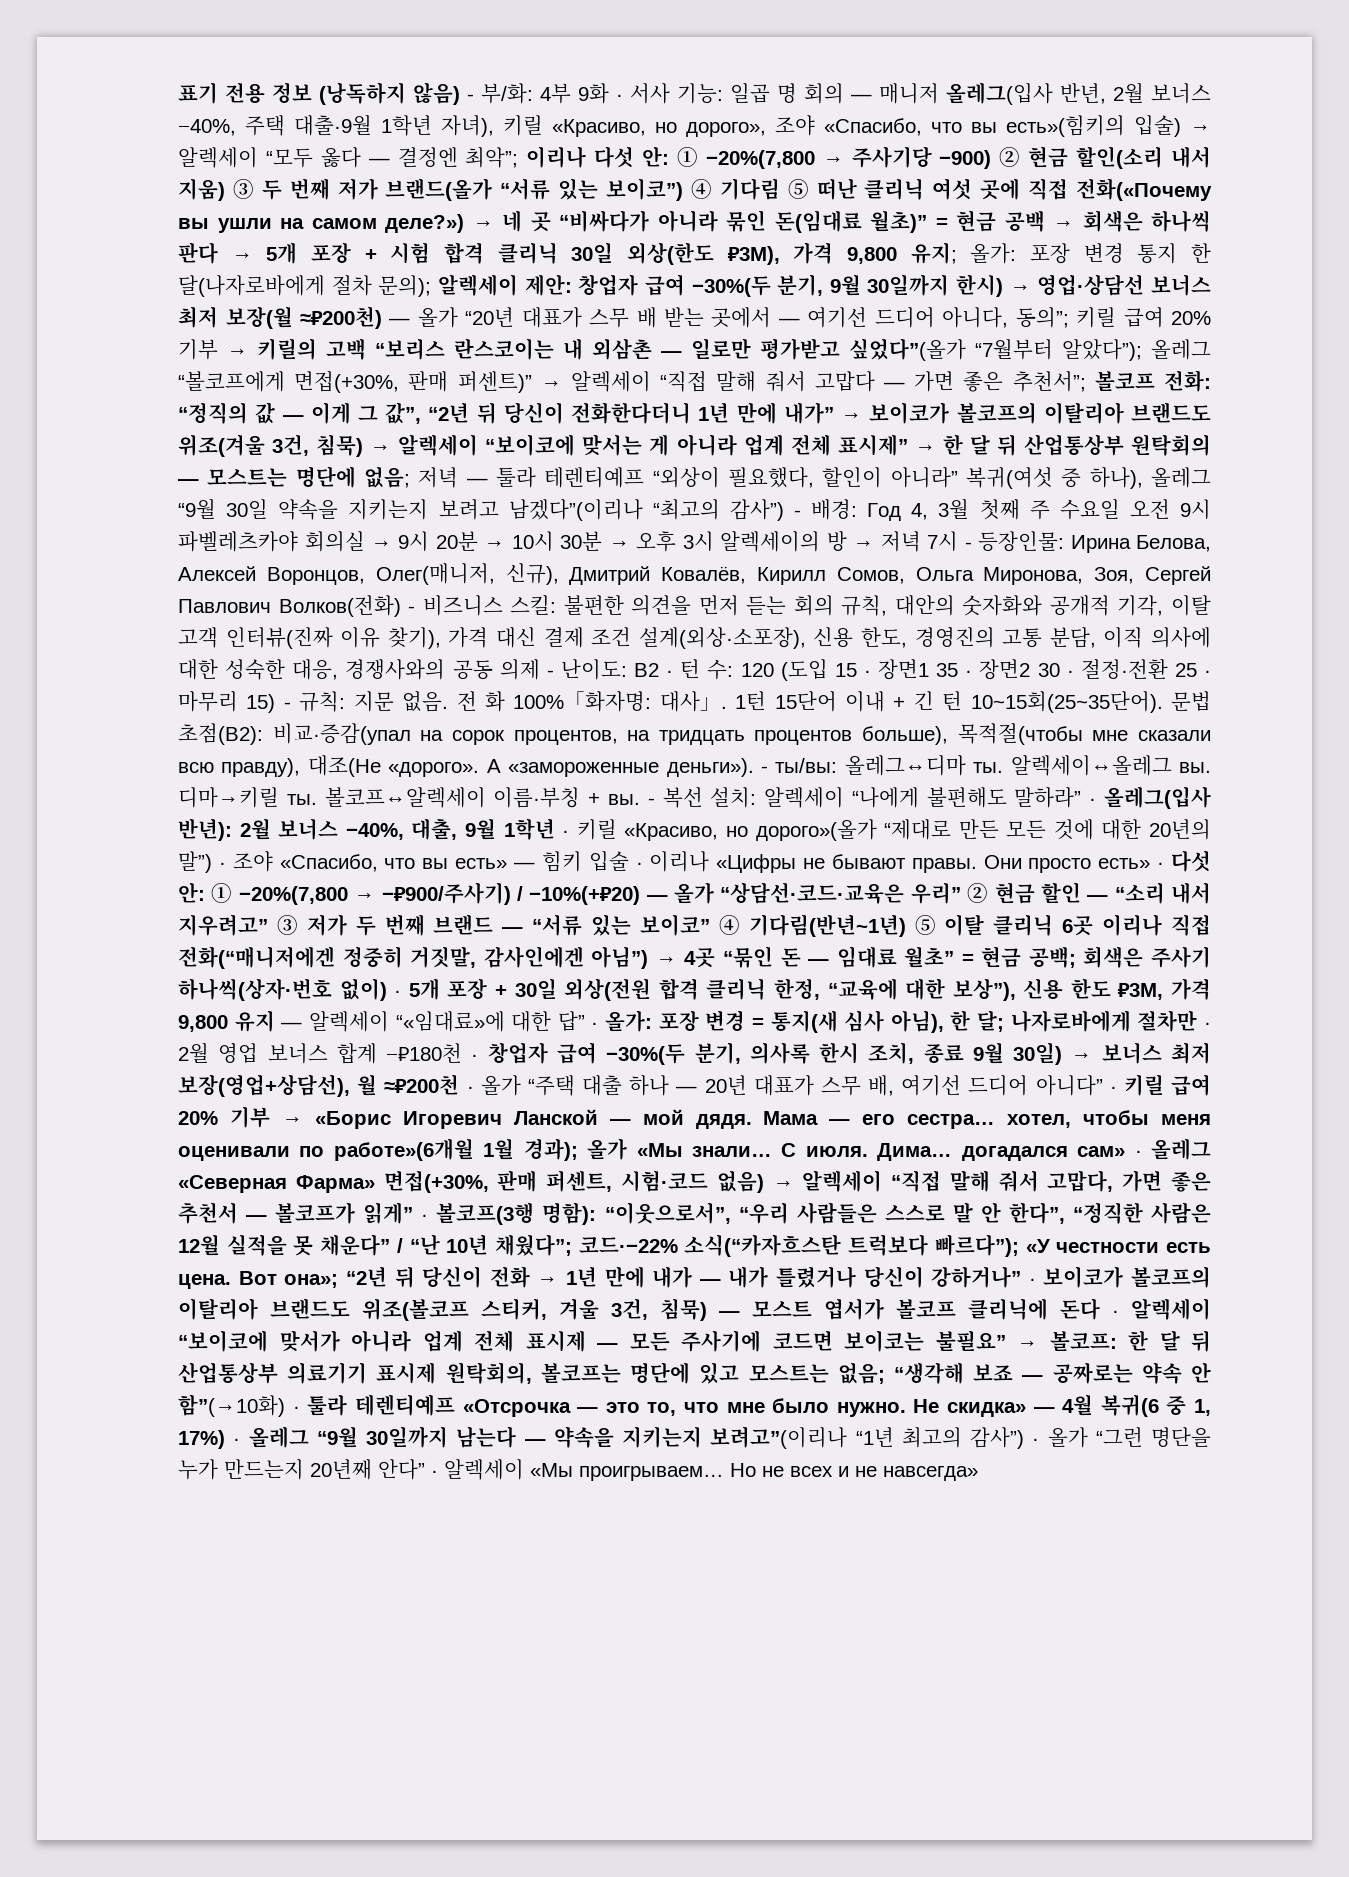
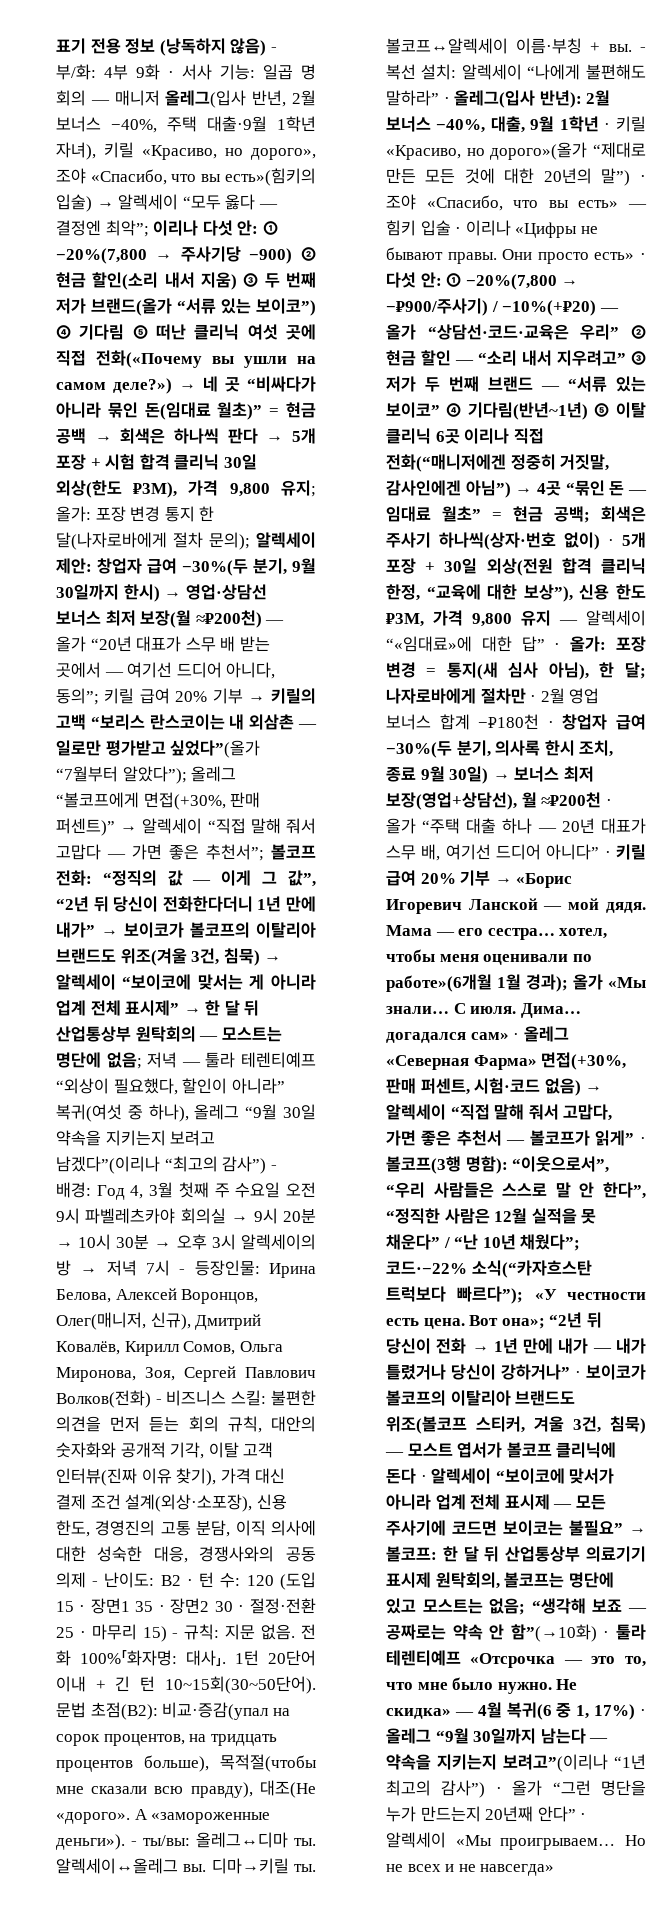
[774,691,837,712] 15단어 -> [267,1650,316,1666] 20단어
[970,691,1163,713] 10~15회(25~35단어). -> [164,1676,316,1694] 10~15회(30~50단어).

